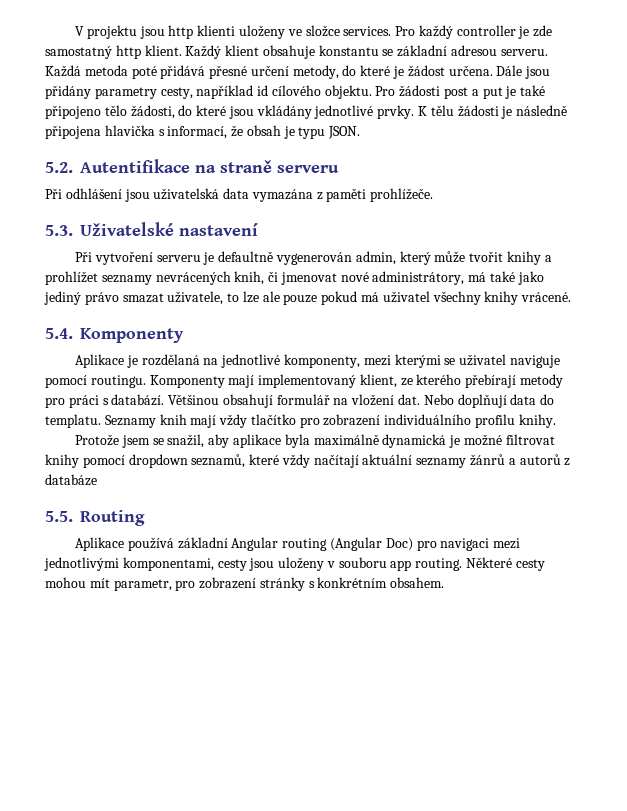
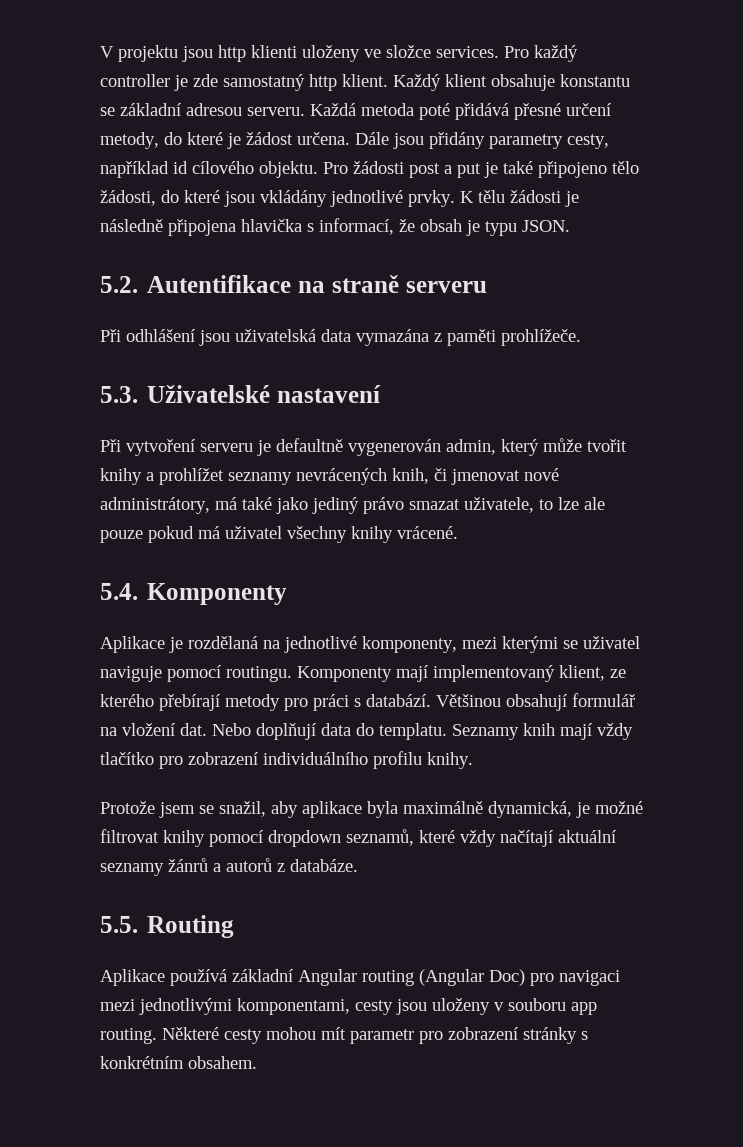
[382,434,447,448] dynamická -> [488,801,572,818] dynamická,
[45,474,97,486] databáze -> [290,859,358,872] databáze.
[113,579,172,591] parametr, -> [350,1029,414,1044] parametr

